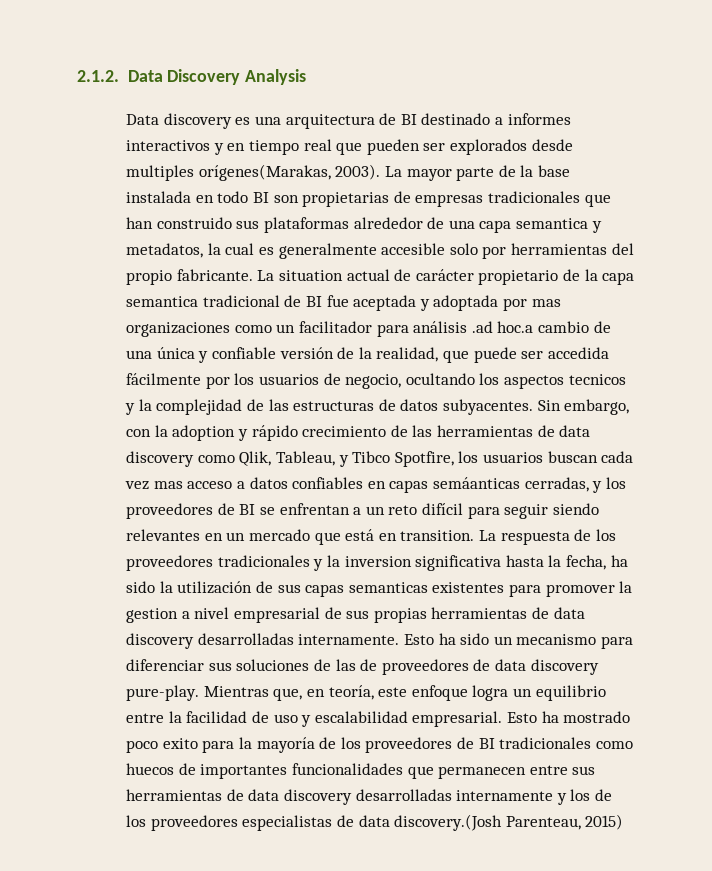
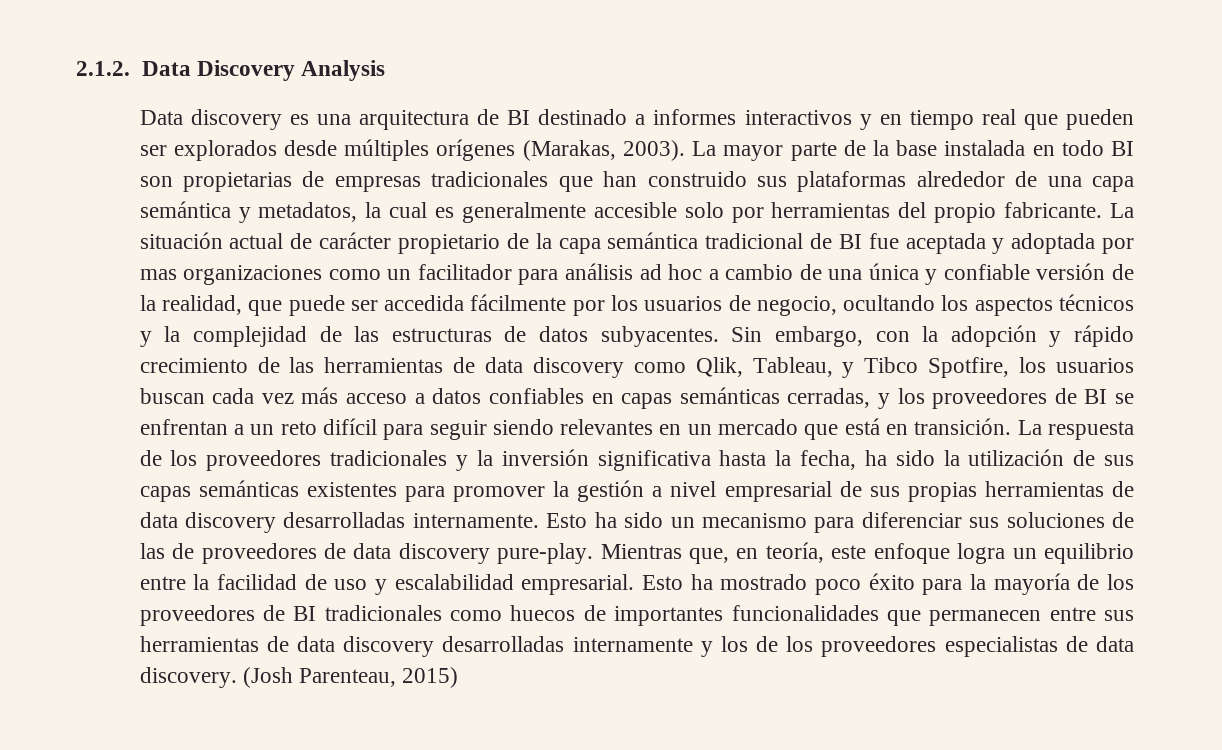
[126,164,331,181] multiples orígenes(Marakas, -> [344,139,616,161] múltiples orígenes (Marakas,
[516,218,589,229] semantica -> [139,201,231,218] semántica
[279,270,344,281] situation -> [139,232,223,249] situación
[126,296,199,307] semantica -> [607,232,699,249] semántica
[471,321,534,333] .ad hoc.a -> [639,264,719,280] ad hoc a
[568,374,626,385] tecnicos -> [1058,294,1134,311] técnicos
[172,425,236,441] adoption -> [950,325,1037,347] adopción
[153,481,183,489] mas -> [301,387,339,404] más
[433,477,521,489] semáanticas -> [679,387,780,404] semánticas
[400,530,475,541] transition. -> [914,418,1012,435] transición.
[344,556,412,567] inversion -> [501,449,589,466] inversión
[348,582,428,593] semanticas -> [198,480,299,497] semánticas
[126,608,179,623] gestion -> [577,480,645,502] gestión
[162,738,198,749] exito -> [868,573,915,590] éxito
[394,814,503,831] discovery.(Josh -> [139,667,293,688] discovery. (Josh

